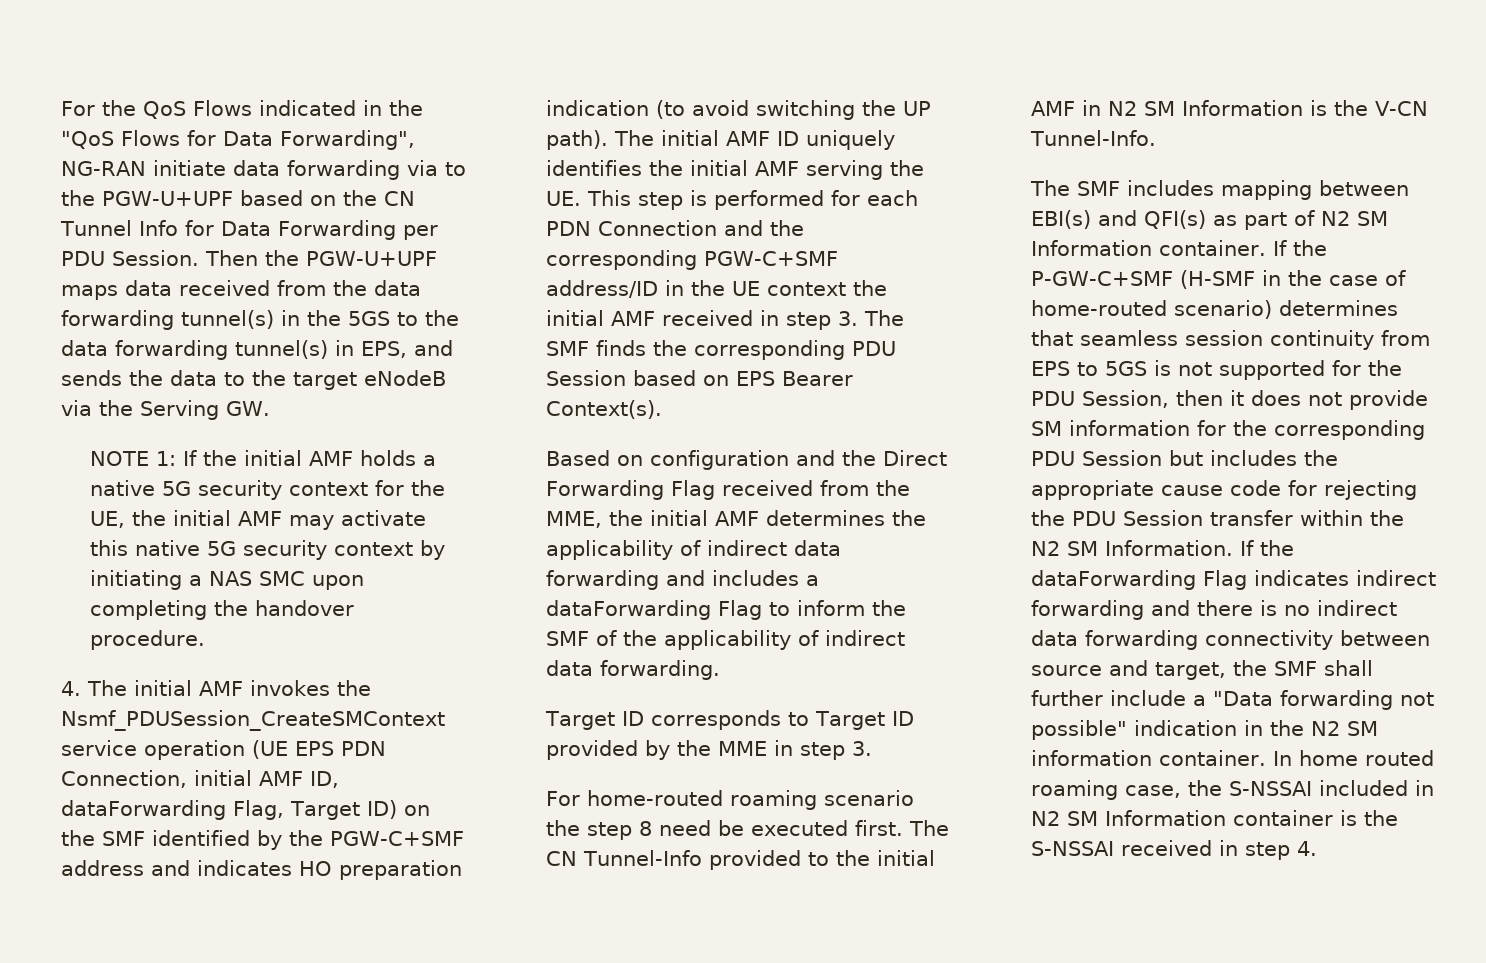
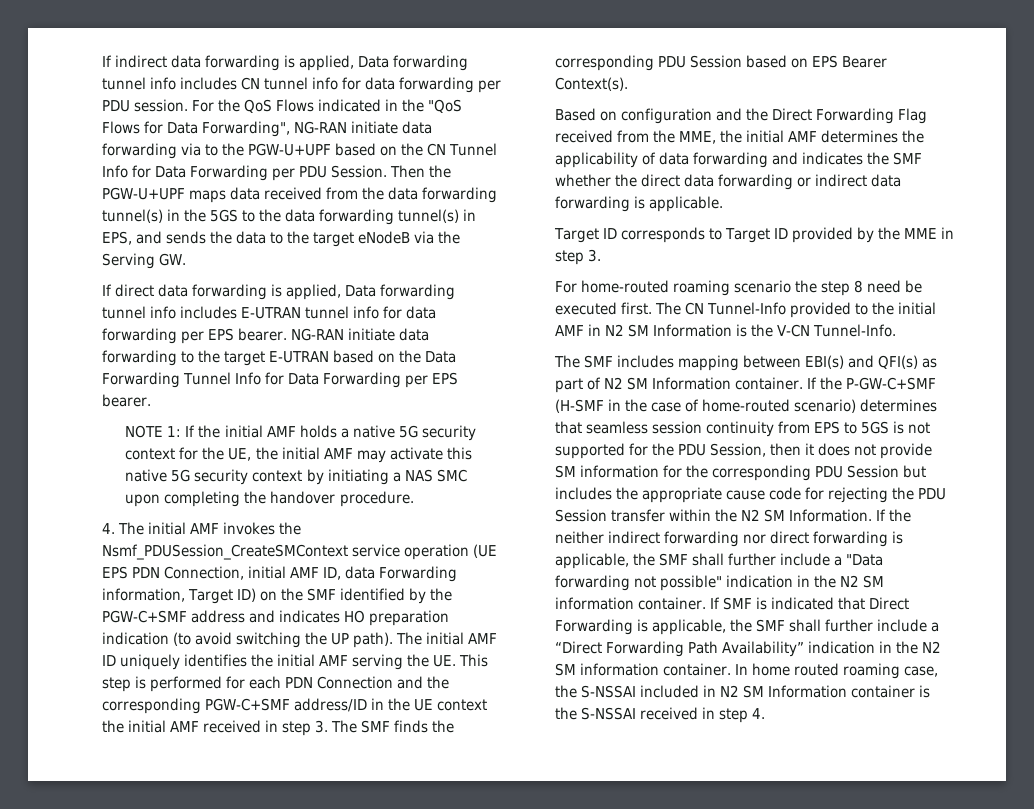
(61, 108) none -> [101,55,469,71] [101,77,502,93] [101,99,188,112] If indirect data forwarding is applied, Data forwarding tunnel info includes CN tunnel info for data forwarding per PDU session.
(271, 408) none -> [101,284,456,300] [101,306,437,319] [101,328,429,344] [101,350,457,366] [101,372,458,388] [101,394,151,407] // If direct data forwarding is applied, Data forwarding tunnel info includes E-UTRAN tunnel info for data forwarding per EPS bearer. NG-RAN initiate data forwarding to the target E-UTRAN based on the Data Forwarding Tunnel Info for Data Forwarding per EPS bearer.
[61,800,285,820] dataForwarding Flag, -> [344,566,458,582] [101,588,185,602] data Forwarding information,
[707,540,842,556] [546,570,820,590] [546,600,907,620] [546,630,906,650] [546,660,721,680] indirect data forwarding and includes a dataForwarding Flag to inform the SMF of the applicability of indirect data forwarding. -> [658,152,923,168] [554,174,902,190] [554,196,723,212] data forwarding and indicates the SMF whether the direct data forwarding or indirect data forwarding is applicable.
[1031,570,1437,590] [1031,600,1398,620] [1031,630,1431,650] [1031,660,1227,680] dataForwarding Flag indicates indirect forwarding and there is no indirect data forwarding connectivity between source and target, -> [554,531,903,547] [554,553,629,569] neither indirect forwarding nor direct forwarding is applicable,
(1267, 758) none -> [709,597,909,610] [554,619,940,635] [554,641,941,657] [554,663,731,676] If SMF is indicated that Direct Forwarding is applicable, the SMF shall further include a “Direct Forwarding Path Availability” indication in the N2 SM information container.

